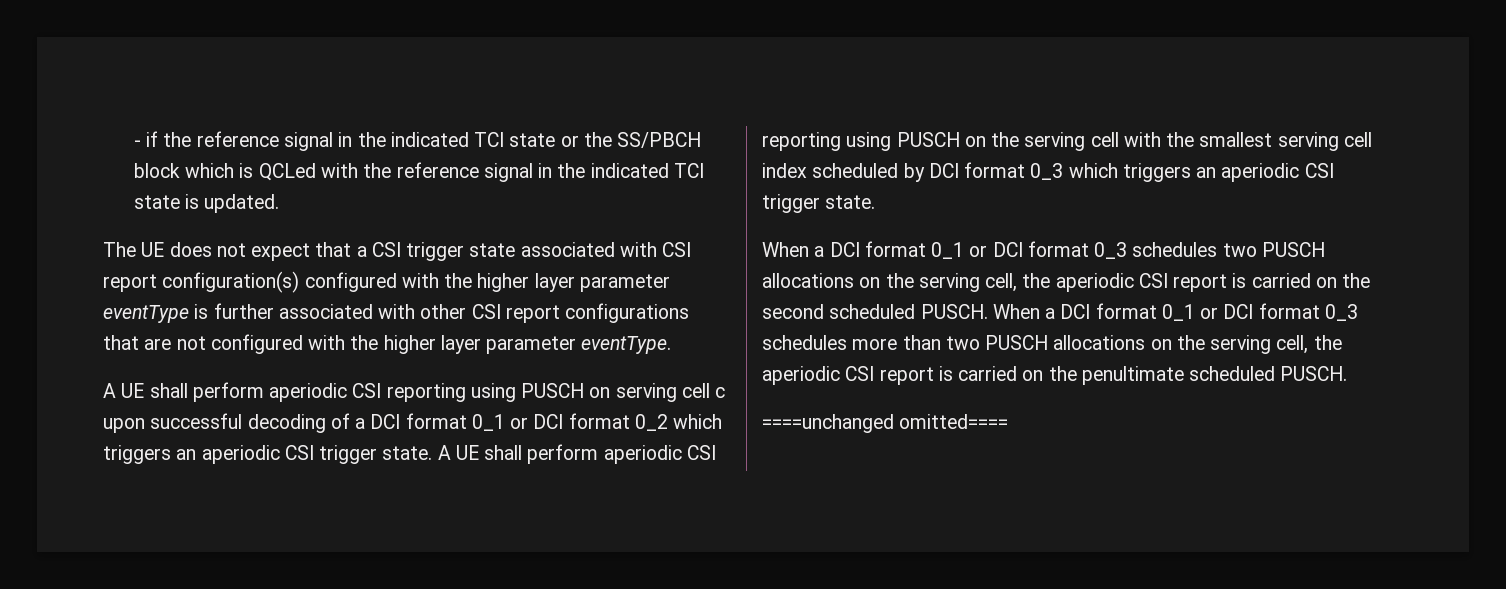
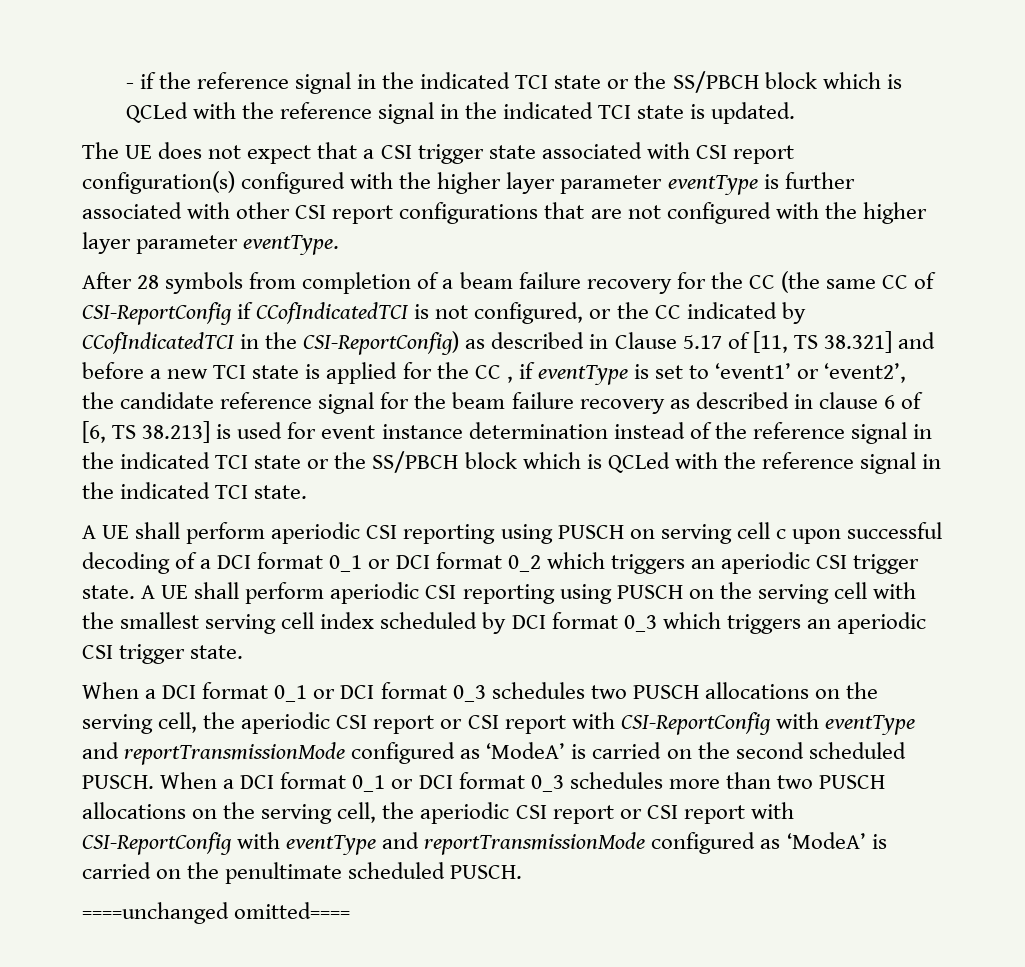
(672, 345) none -> [82,271,937,294] [82,302,806,325] [82,331,935,355] [82,362,907,385] [82,392,924,414] [82,421,933,444] [82,451,942,474] [82,482,308,499] // After 28 symbols from completion of a beam failure recovery for the CC (the same CC of CSI-ReportConfig if CCofIndicatedTCI is not configured, or the CC indicated by CCofIndicatedTCI in the CSI-ReportConfig) as described in Clause 5.17 of [11, TS 38.321] and before a new TCI state is applied for the CC , if eventType is set to ‘event1’ or ‘event2’, the candidate reference signal for the beam failure recovery as described in clause 6 of [6, TS 38.213] is used for event instance determination instead of the reference signal in the indicated TCI state or the SS/PBCH block which is QCLed with the reference signal in the indicated TCI state.
(1228, 283) none -> [440,712,915,735] [82,742,566,765] or CSI report with CSI-ReportConfig with eventType and reportTransmissionMode configured as ‘ModeA’
(934, 376) none -> [619,802,794,824] [82,832,866,855] or CSI report with CSI-ReportConfig with eventType and reportTransmissionMode configured as ‘ModeA’

